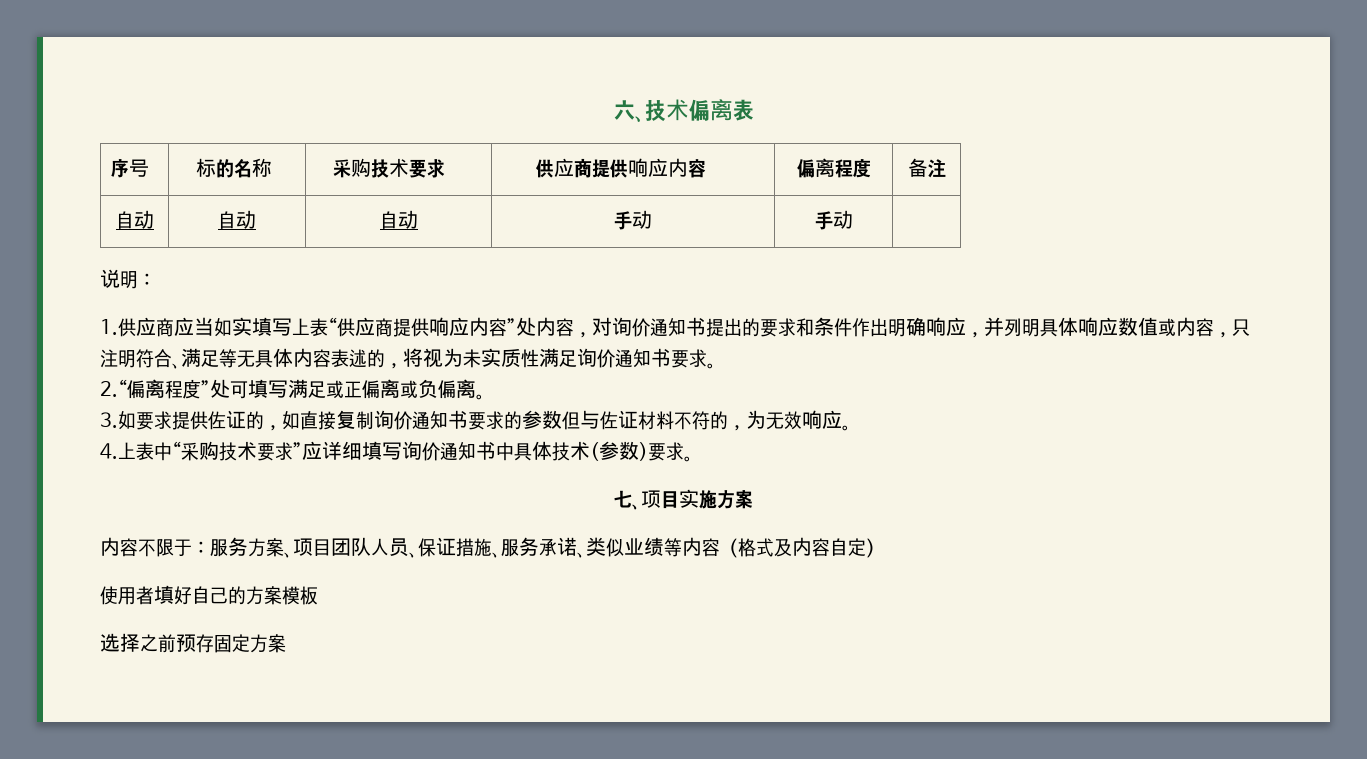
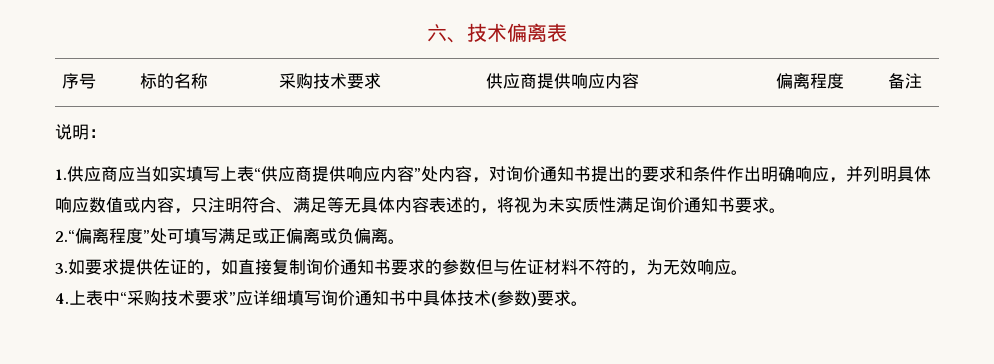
[115,210,154,229] [218,210,256,229] [379,210,418,229] [614,210,652,230] [814,210,853,230] // 自动 | 自动 | 自动 | 手动 | 手动 | -> (922, 81) none
[614,489,753,510] [100,537,884,558] [100,585,318,605] [100,633,286,653] // 七、项目实施方案 // 内容不限于：服务方案、项目团队人员、保证措施、服务承诺、类似业绩等内容（格式及内容自定） // 使用者填好自己的方案模板 // 选择之前预存固定方案 -> (588, 303) none

